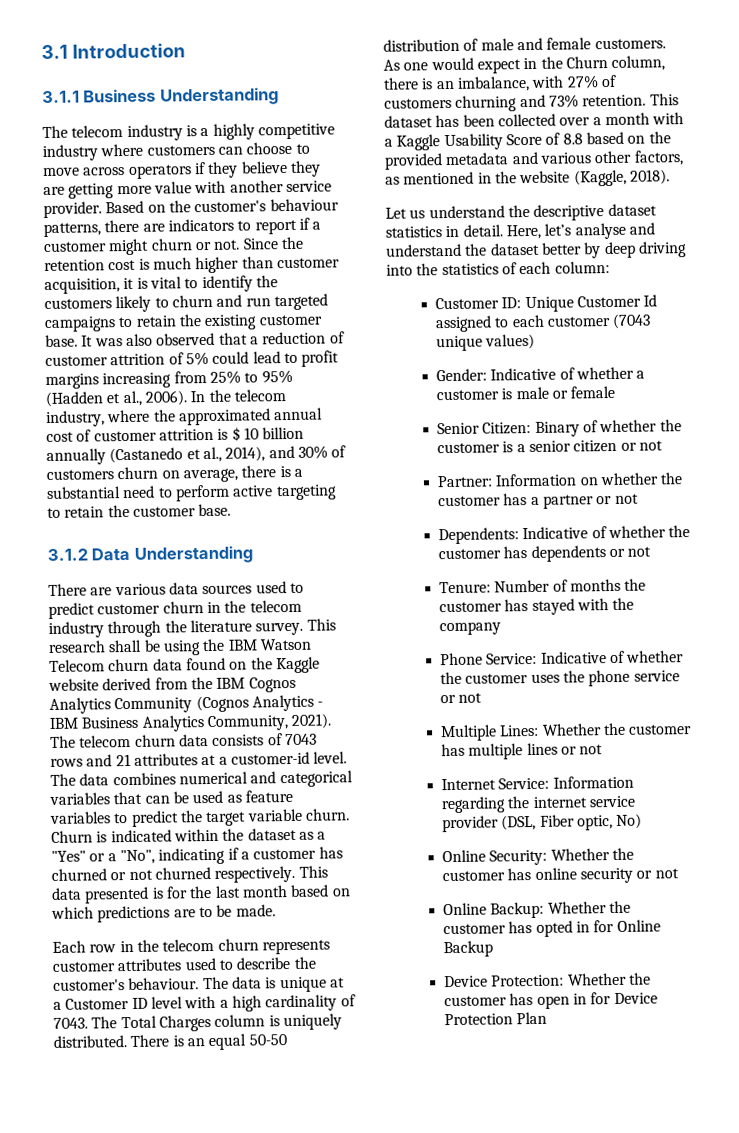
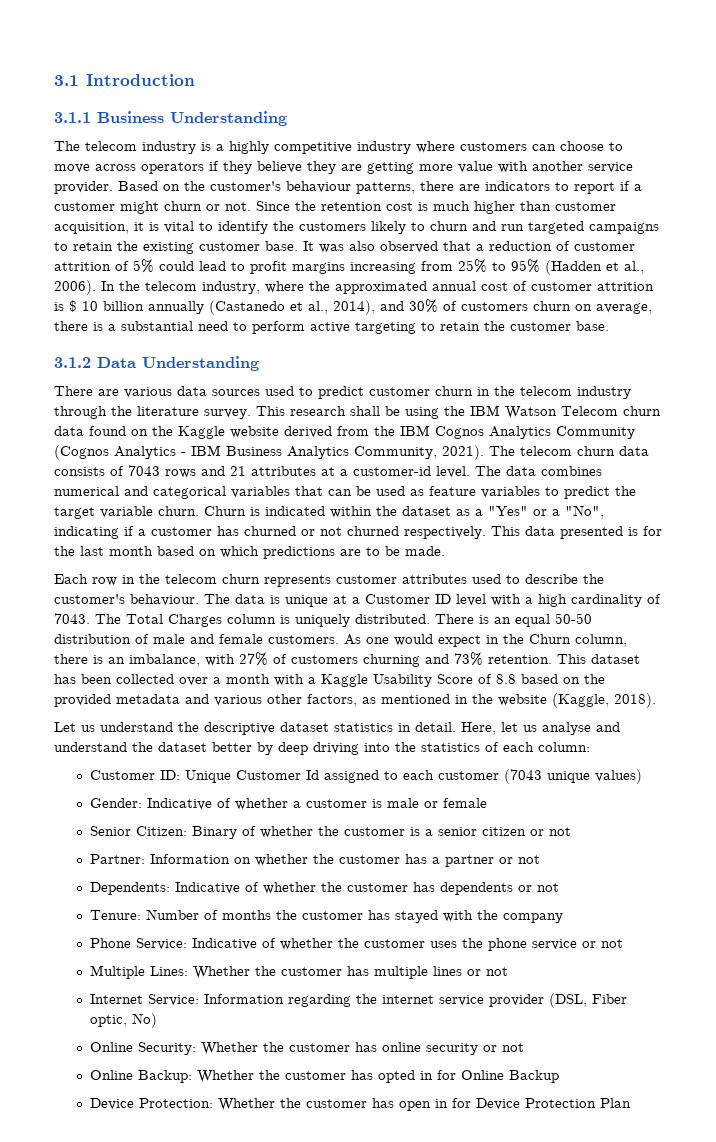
[544,223,572,236] let’s -> [501,722,537,732] let us

